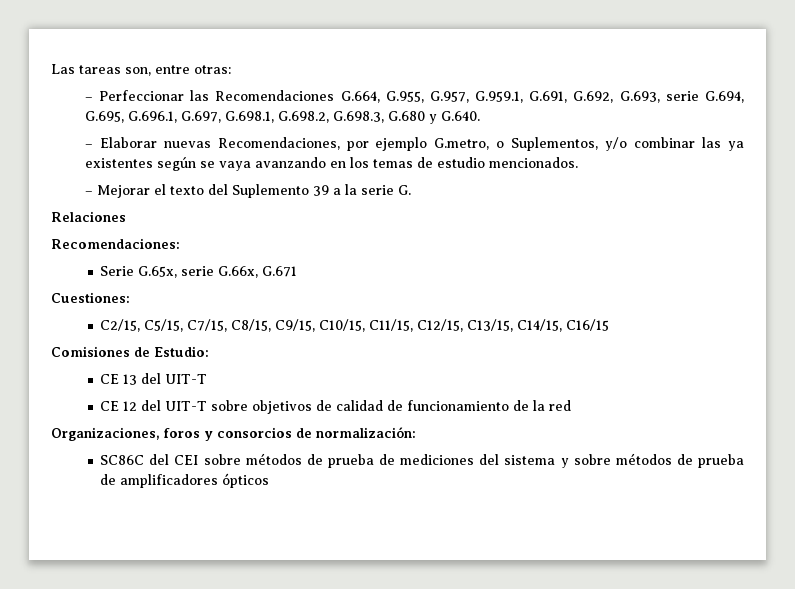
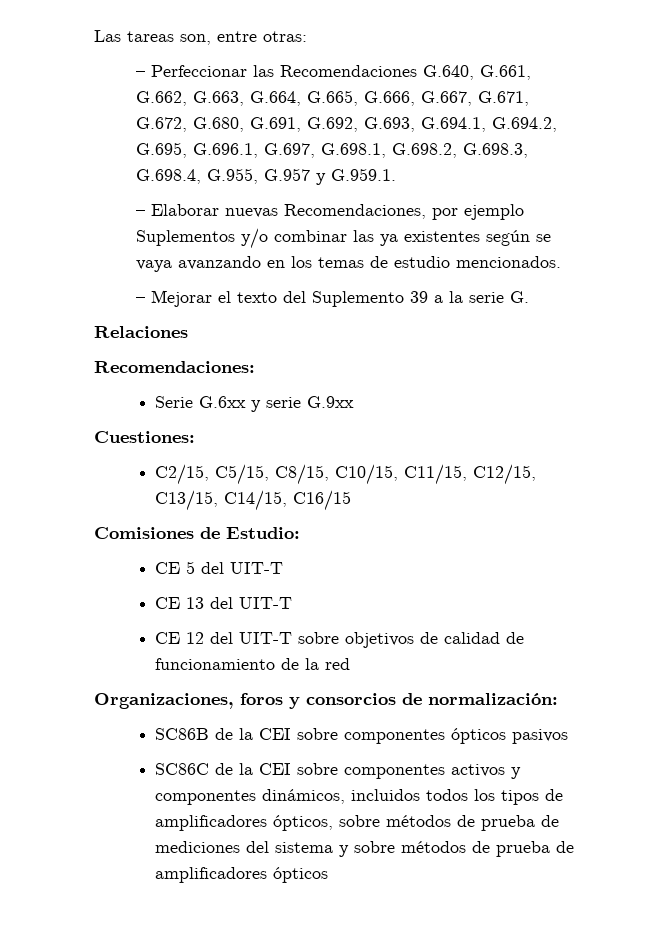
[340,91,524,103] G.664, G.955, G.957, G.959.1, -> [423,65,532,80] [136,90,530,106] [136,117,245,132] G.640, G.661, G.662, G.663, G.664, G.665, G.666, G.667, G.671, G.672, G.680,
[665,91,744,103] serie G.694, -> [421,117,558,132] G.694.1, G.694.2,
[387,111,480,124] G.680 y G.640. -> [136,168,397,185] G.698.4, G.955, G.957 y G.959.1.
[434,137,599,151] G.metro, o Suplementos, -> [136,230,236,246] Suplementos
[138,266,298,278] G.65x, serie G.66x, G.671 -> [199,396,355,412] G.6xx y serie G.9xx
[187,319,316,332] C7/15, C8/15, C9/15, -> [275,464,330,485] C8/15,
(209, 351) none -> [155,561,284,574] // CE 5 del UIT-T
[100,454,199,465] SC86C del CEI -> [155,728,569,744] [155,763,522,779] [155,789,564,805] [155,815,334,831] SC86B de la CEI sobre componentes ópticos pasivos // SC86C de la CEI sobre componentes activos y componentes dinámicos, incluidos todos los tipos de amplificadores ópticos,

